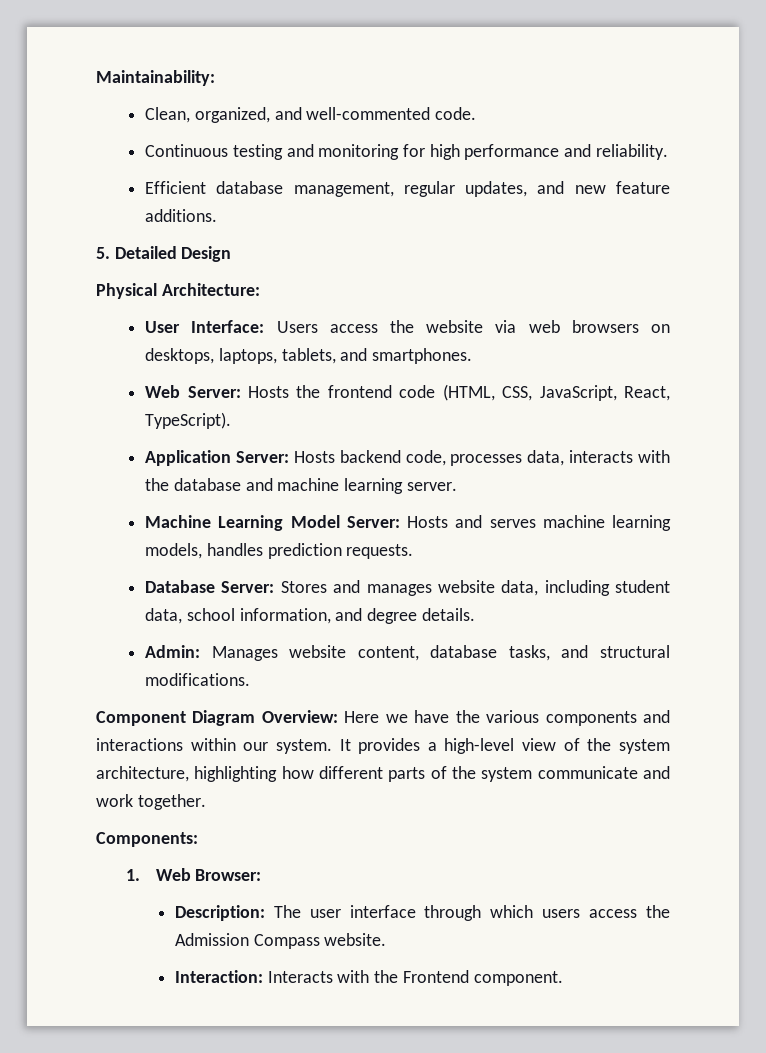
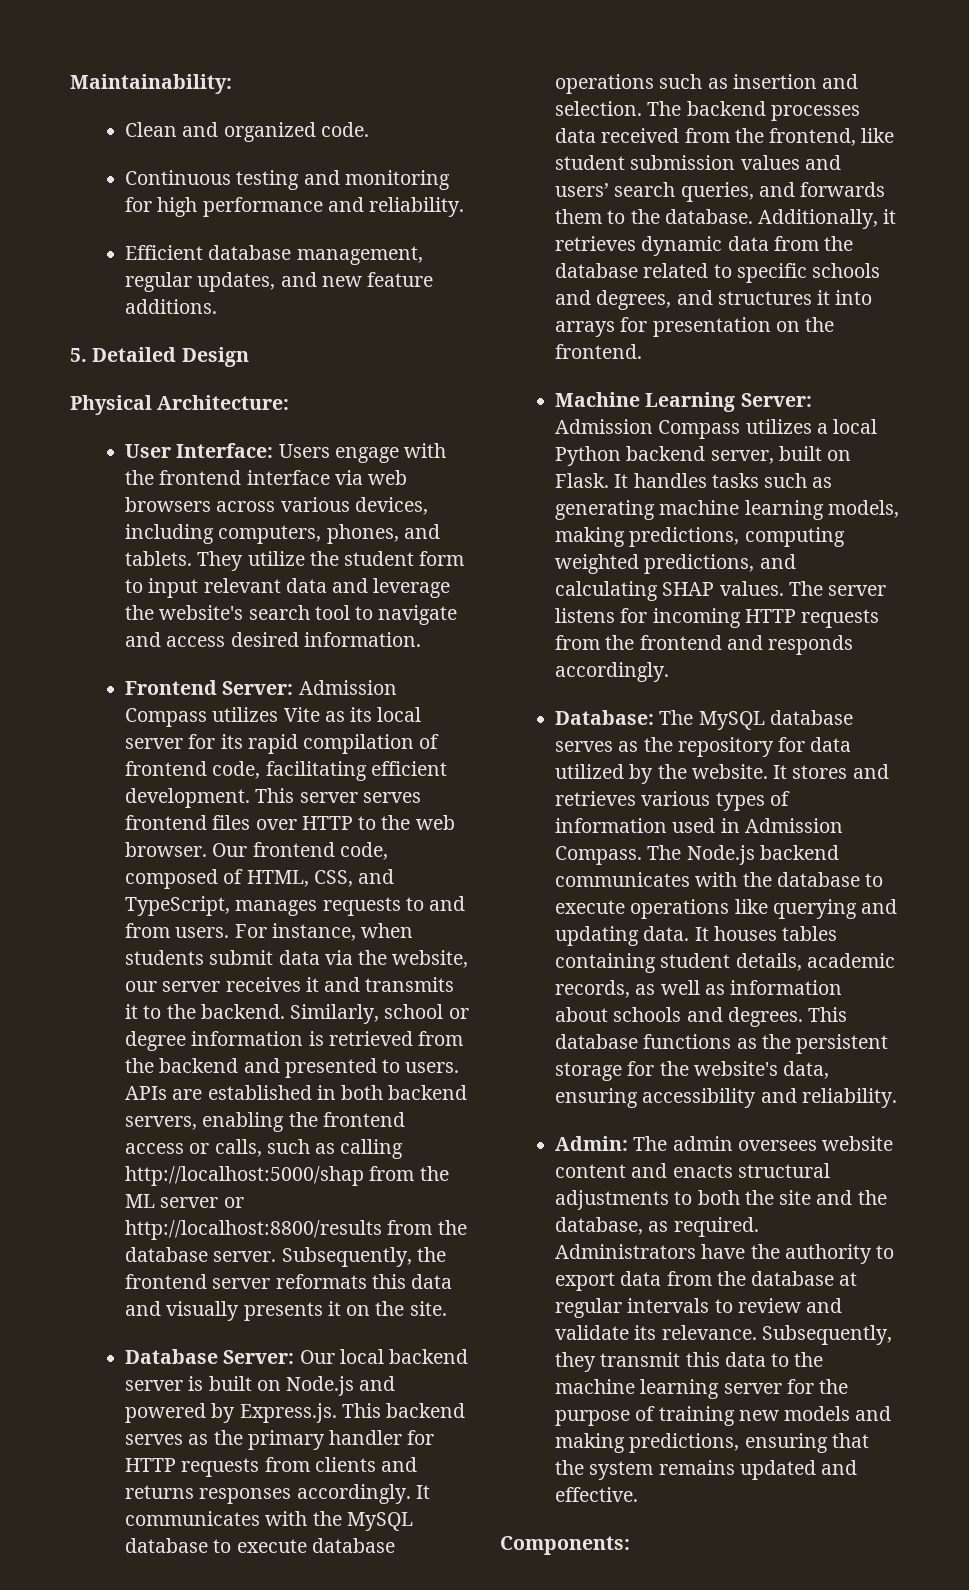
[145,107,431,123] Clean, organized, and well-commented -> [125,122,316,142] Clean and organized
[329,320,671,333] [145,348,473,364] [145,384,670,401] [145,412,232,429] [145,450,670,466] [145,478,457,494] [145,515,671,531] [145,543,414,559] [145,580,670,596] [145,608,475,624] [145,645,671,661] [145,673,251,686] [96,710,671,726] [96,738,670,754] [96,766,670,782] [96,794,206,810] [96,832,198,847] [125,868,262,881] [174,905,670,921] [174,933,387,949] [174,970,563,986] access the website via web browsers on desktops, laptops, tablets, and smartphones. // Web Server: Hosts the frontend code (HTML, CSS, JavaScript, React, TypeScript). // Application Server: Hosts backend code, processes data, interacts with the database and machine learning server. // Machine Learning Model Server: Hosts and serves machine learning models, handles prediction requests. // Database Server: Stores and manages website data, including student data, school information, and degree details. // Admin: Manages website content, database tasks, and structural modifications. // Component Diagram Overview: Here we have the various components and interactions within our system. It provides a high-level view of the system architecture, highlighting how different parts of the system communicate and work together. // Components: // 1. Web Browser: // Description: The user interface through which users access the Admission Compass website. // Interaction: Interacts with the Frontend component. -> [334,443,447,463] [125,470,408,485] [125,497,428,515] [125,524,440,544] [125,551,465,571] [125,578,451,598] [125,605,458,625] [125,632,421,647] [125,680,397,695] [125,707,422,727] [125,734,440,754] [125,761,447,781] [125,788,421,808] [125,815,455,830] [125,842,388,860] [125,869,395,889] [125,896,466,916] [125,923,414,941] [125,950,469,968] [125,977,455,992] [125,1004,469,1024] [125,1031,464,1051] [125,1058,460,1078] [125,1085,468,1100] [125,1112,405,1132] [125,1139,404,1159] [125,1166,449,1186] [125,1194,244,1208] [125,1220,467,1240] [125,1247,446,1267] [125,1274,453,1289] [125,1301,447,1321] [125,1349,469,1364] [125,1376,396,1396] [125,1403,466,1423] [125,1430,435,1450] [125,1457,418,1477] [125,1484,430,1504] [125,1511,413,1531] [125,1538,395,1553] [555,74,859,94] [555,101,860,121] [555,128,895,146] [555,155,841,170] [555,182,886,202] [555,209,897,229] [555,236,854,256] [555,263,881,283] [555,290,873,310] [555,317,835,337] [555,344,643,359] [555,392,812,412] [555,419,878,439] [555,446,852,466] [555,473,833,488] [555,500,899,520] [555,527,845,547] [555,554,796,574] [555,581,887,601] [555,608,880,628] [555,635,854,655] [555,662,670,682] [555,710,853,730] [555,737,852,757] [555,764,889,784] [555,791,790,811] [555,818,843,833] [555,845,839,865] [555,872,884,887] [555,899,898,919] [555,926,838,946] [555,953,895,973] [555,980,843,998] [555,1007,848,1027] [555,1034,889,1054] [555,1061,830,1081] [555,1088,897,1108] [555,1136,894,1151] [555,1163,830,1178] [555,1190,887,1210] [555,1217,759,1237] [555,1244,895,1264] [555,1271,858,1291] [555,1298,843,1318] [555,1325,892,1345] [555,1352,824,1372] [555,1379,849,1399] [555,1406,892,1426] [555,1433,869,1453] [555,1460,858,1480] [555,1487,639,1502] [500,1536,630,1555] engage with the frontend interface via web browsers across various devices, including computers, phones, and tablets. They utilize the student form to input relevant data and leverage the website's search tool to navigate and access desired information. // Frontend Server: Admission Compass utilizes Vite as its local server for its rapid compilation of frontend code, facilitating efficient development. This server serves frontend files over HTTP to the web browser. Our frontend code, composed of HTML, CSS, and TypeScript, manages requests to and from users. For instance, when students submit data via the website, our server receives it and transmits it to the backend. Similarly, school or degree information is retrieved from the backend and presented to users. APIs are established in both backend servers, enabling the frontend access or calls, such as calling http://localhost:5000/shap from the ML server or http://localhost:8800/results from the database server. Subsequently, the frontend server reformats this data and visually presents it on the site. // Database Server: Our local backend server is built on Node.js and powered by Express.js. This backend serves as the primary handler for HTTP requests from clients and returns responses accordingly. It communicates with the MySQL database to execute database operations such as insertion and selection. The backend processes data received from the frontend, like student submission values and users’ search queries, and forwards them to the database. Additionally, it retrieves dynamic data from the database related to specific schools and degrees, and structures it into arrays for presentation on the frontend. // Machine Learning Server: Admission Compass utilizes a local Python backend server, built on Flask. It handles tasks such as generating machine learning models, making predictions, computing weighted predictions, and calculating SHAP values. The server listens for incoming HTTP requests from the frontend and responds accordingly. // Database: The MySQL database serves as the repository for data utilized by the website. It stores and retrieves various types of information used in Admission Compass. The Node.js backend communicates with the database to execute operations like querying and updating data. It houses tables containing student details, academic records, as well as information about schools and degrees. This database functions as the persistent storage for the website's data, ensuring accessibility and reliability. // Admin: The admin oversees website content and enacts structural adjustments to both the site and the database, as required. Administrators have the authority to export data from the database at regular intervals to review and validate its relevance. Subsequently, they transmit this data to the machine learning server for the purpose of training new models and making predictions, ensuring that the system remains updated and effective. // Components:

